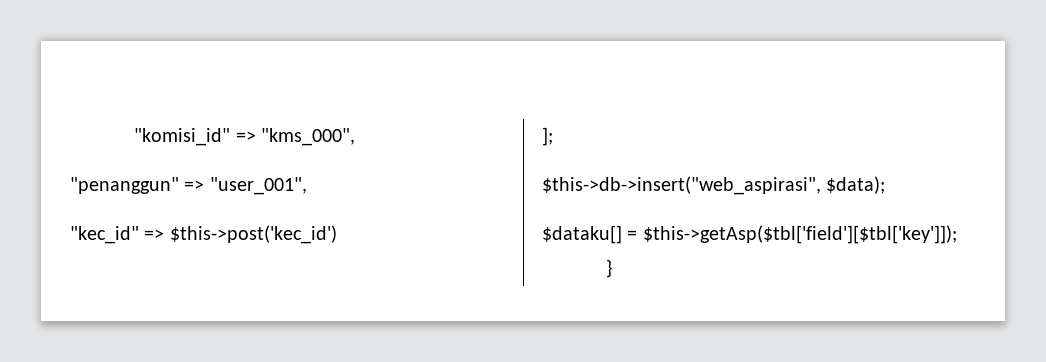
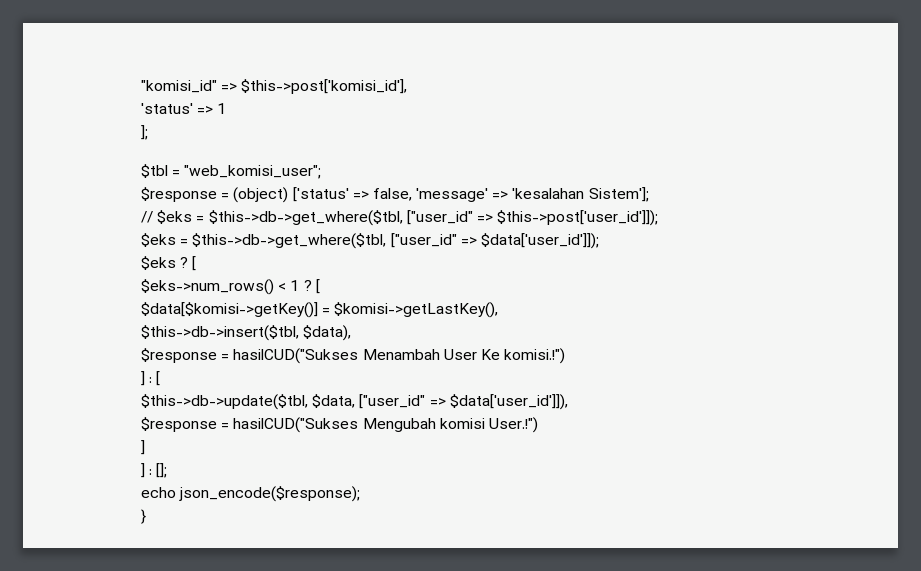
[260,128,355,146] [70,177,307,195] [70,225,337,244] [542,127,553,146] [542,176,886,195] [542,225,957,244] "kms_000", // "penanggun" => "user_001", // "kec_id" => $this->post('kec_id') // ]; // $this->db->insert("web_aspirasi", $data); // $dataku[] = $this->getAsp($tbl['field'][$tbl['key']]); -> [241,79,408,94] [140,103,227,114] [140,125,148,140] [140,164,322,179] [140,187,649,203] [140,210,659,226] [140,233,599,249] [140,256,197,271] [140,279,320,295] [140,302,499,318] [140,325,352,341] [140,348,566,364] [140,371,161,386] [140,394,568,410] [140,417,538,433] [140,440,145,455] [140,463,168,478] [140,486,361,502] $this->post['komisi_id'], // 'status' => 1 // ]; // $tbl = "web_komisi_user"; // $response = (object) ['status' => false, 'message' => 'kesalahan Sistem']; // // $eks = $this->db->get_where($tbl, ["user_id" => $this->post['user_id']]); // $eks = $this->db->get_where($tbl, ["user_id" => $data['user_id']]); // $eks ? [ // $eks->num_rows() < 1 ? [ // $data[$komisi->getKey()] = $komisi->getLastKey(), // $this->db->insert($tbl, $data), // $response = hasilCUD("Sukses Menambah User Ke komisi.!") // ] : [ // $this->db->update($tbl, $data, ["user_id" => $data['user_id']]), // $response = hasilCUD("Sukses Mengubah komisi User.!") // ] // ] : []; // echo json_encode($response);

